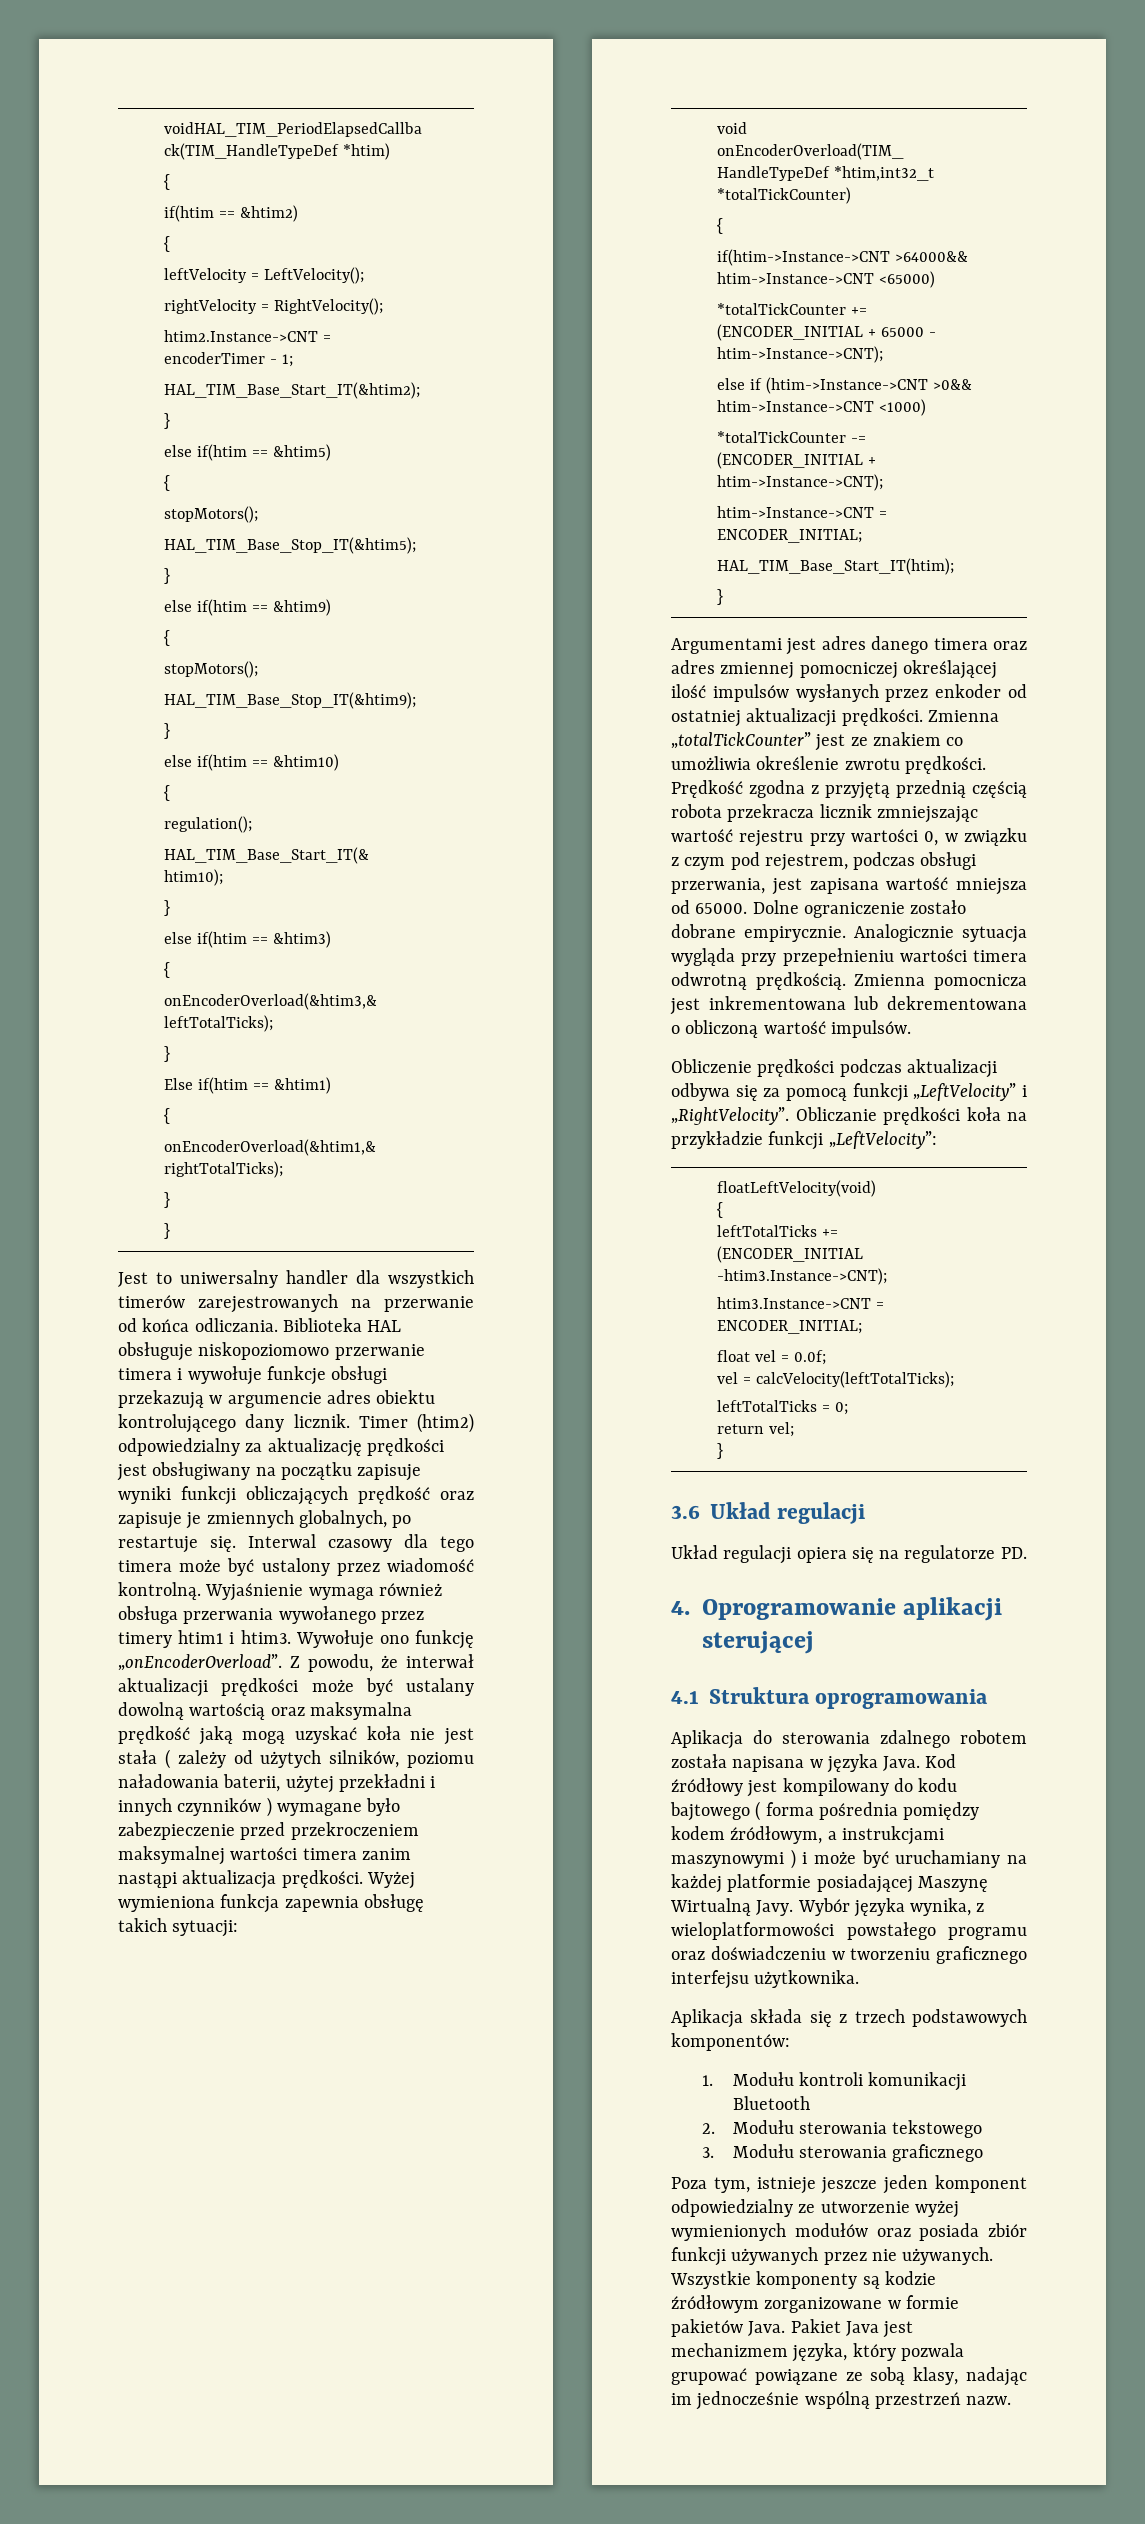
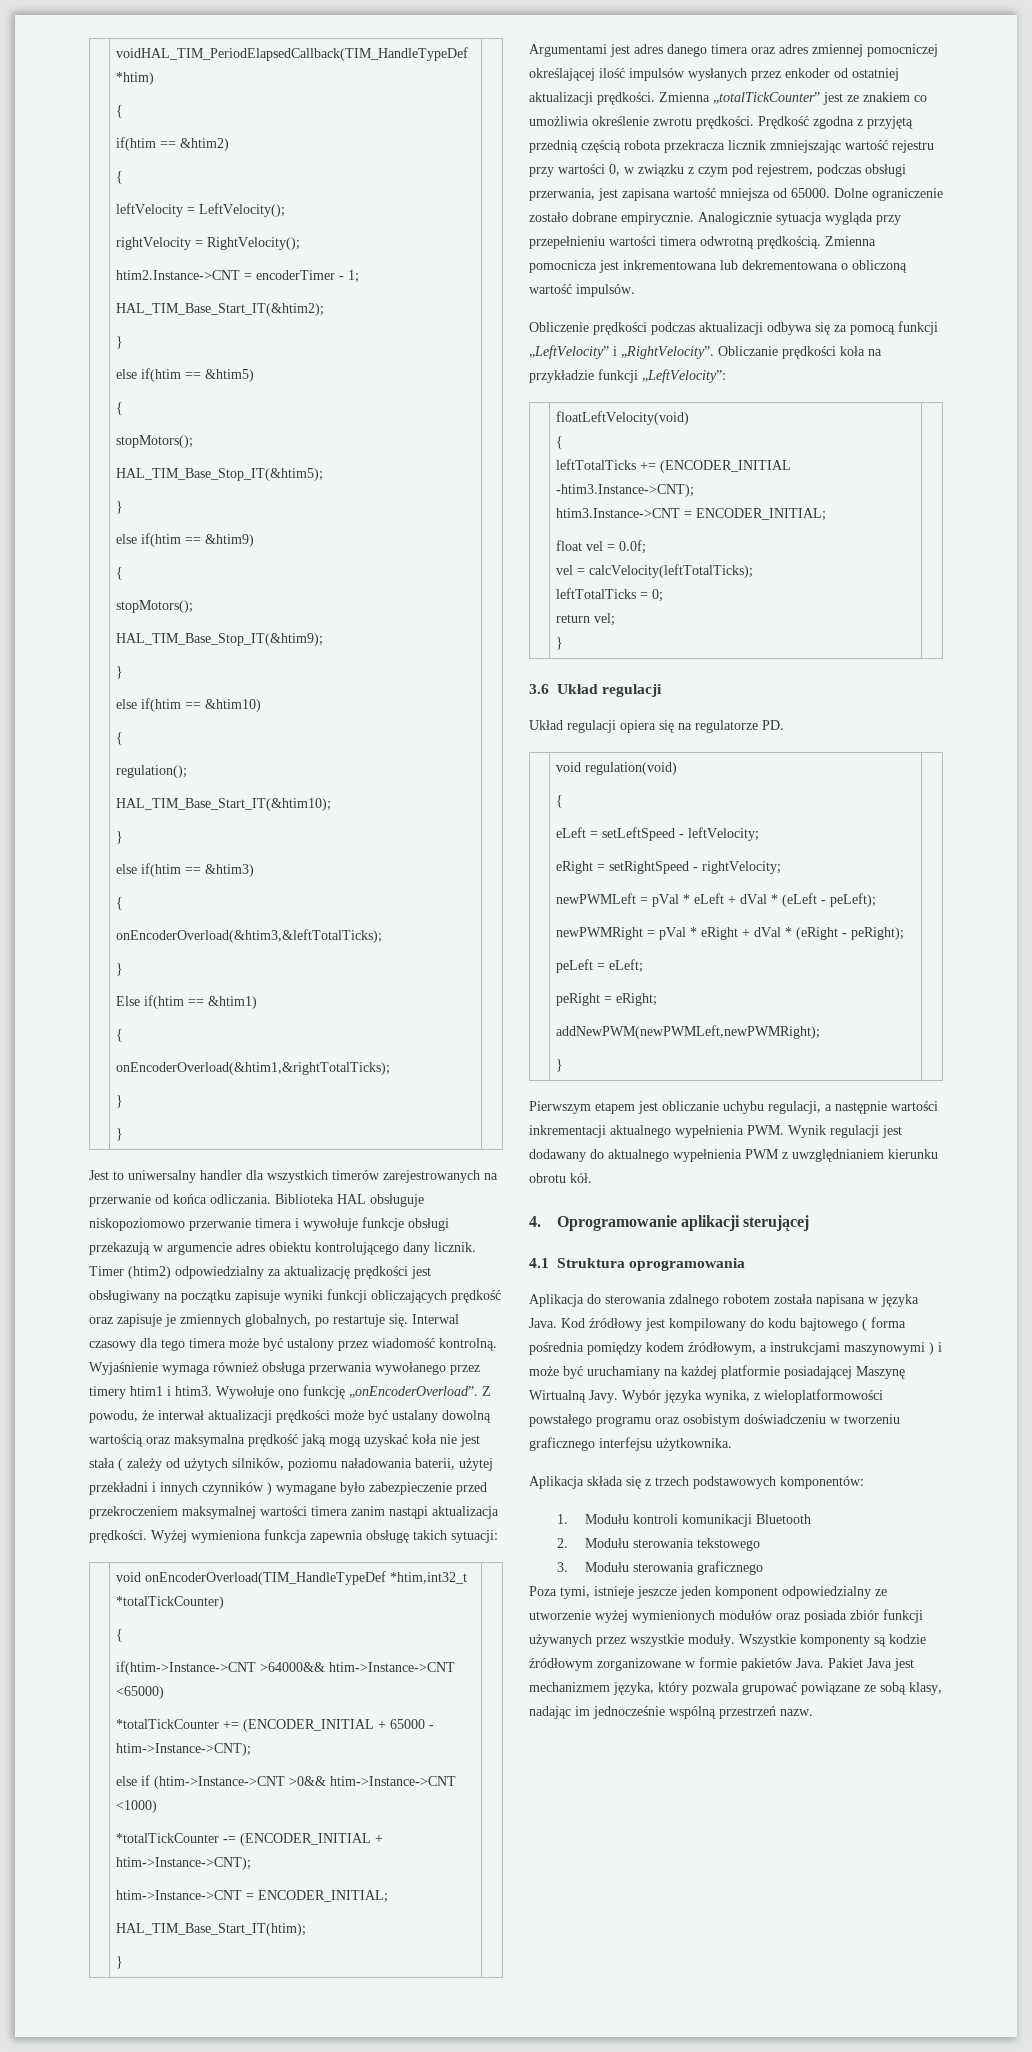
(1027, 1553) none -> [555,762,677,775] [555,795,563,808] [555,827,759,841] [555,861,781,874] [555,893,876,907] [555,927,904,940] [555,959,643,973] [555,993,657,1006] [555,1025,820,1039] [555,1059,563,1072] [529,1101,938,1114] [529,1125,902,1138] [529,1149,938,1162] [529,1173,592,1183] // | void regulation(void) // { // eLeft = setLeftSpeed - leftVelocity; // eRight = setRightSpeed - rightVelocity; // newPWMLeft = pVal * eLeft + dVal * (eLeft - peLeft); // newPWMRight = pVal * eRight + dVal * (eRight - peRight); // peLeft = eLeft; // peRight = eRight; // addNewPWM(newPWMLeft,newPWMRight); // } | // Pierwszym etapem jest obliczanie uchybu regulacji, a następnie wartości inkrementacji aktualnego wypełnienia PWM. Wynik regulacji jest dodawany do aktualnego wypełnienia PWM z uwzględnianiem kierunku obrotu kół.
(705, 1955) none -> [683,1414,740,1427] osobistym
[713,2177,750,2193] tym, -> [560,1586,590,1599] tymi,
[871,2247,994,2265] nie używanych. -> [630,1634,735,1647] wszystkie moduły.

